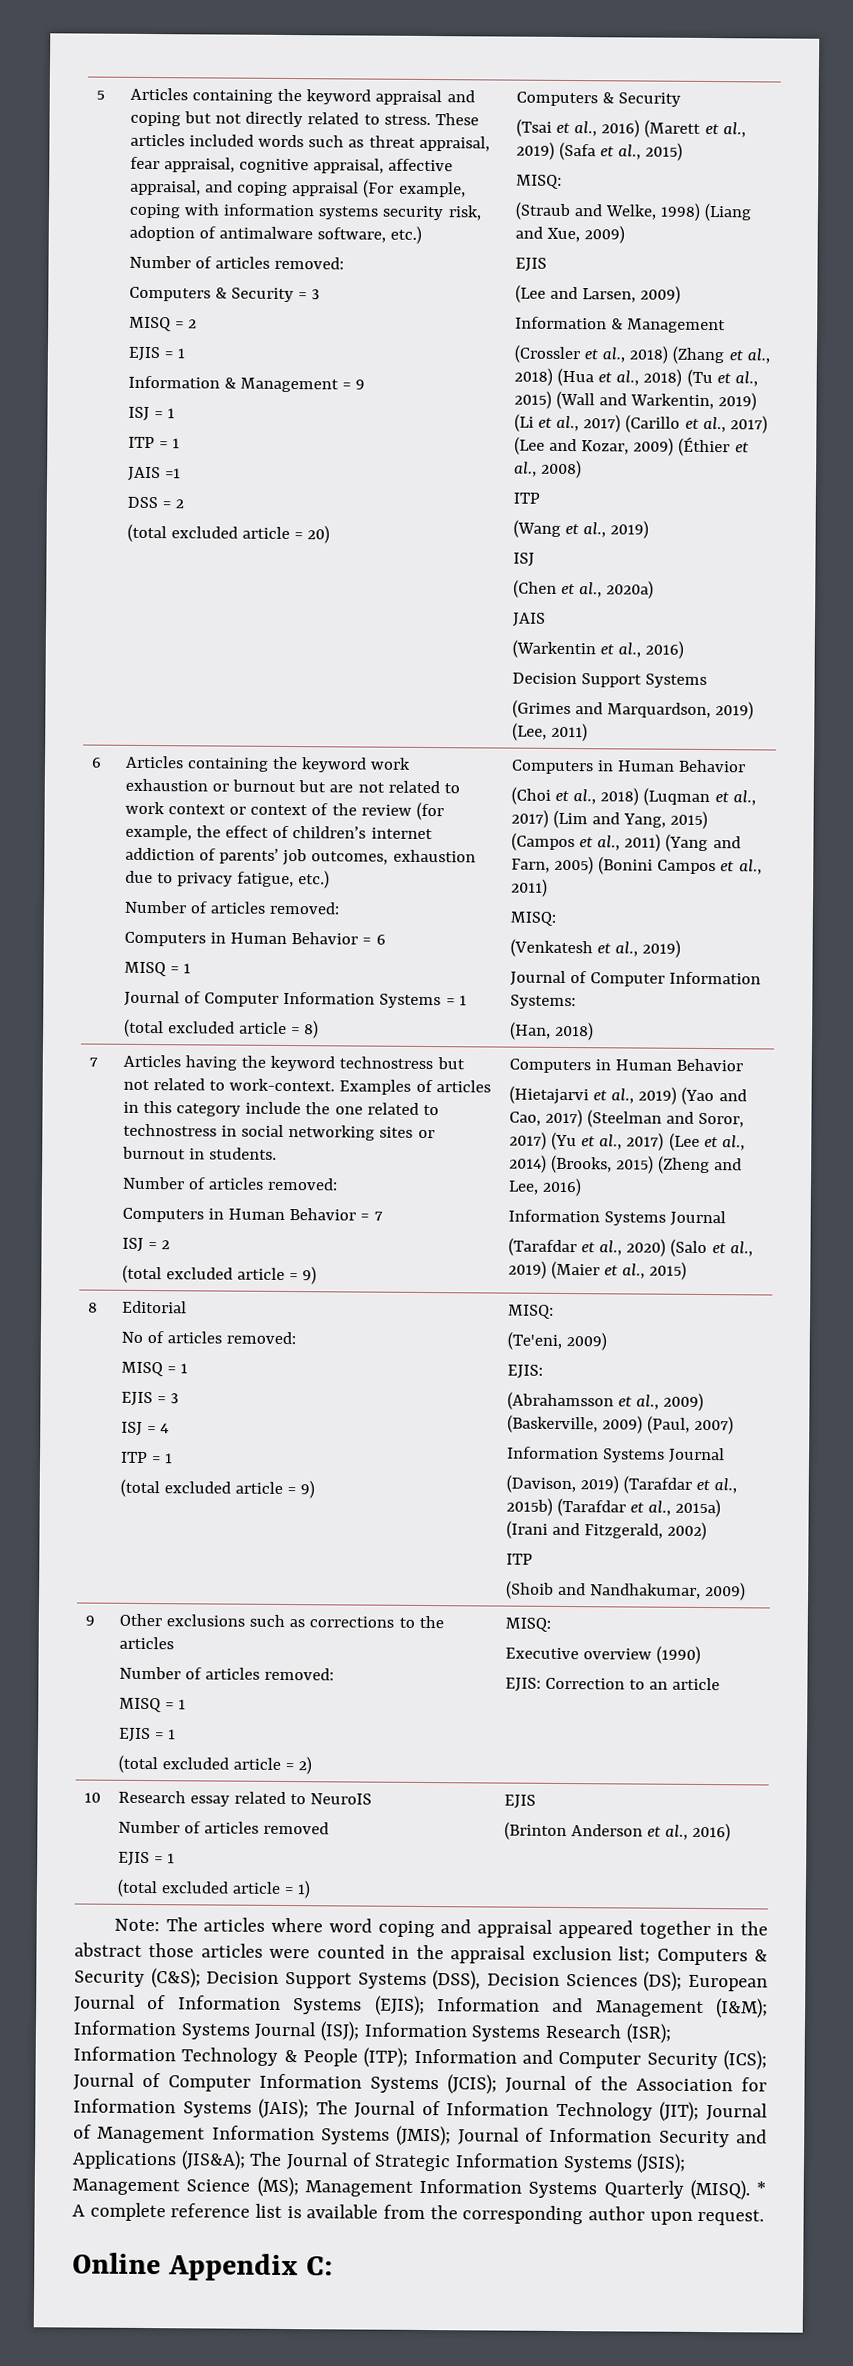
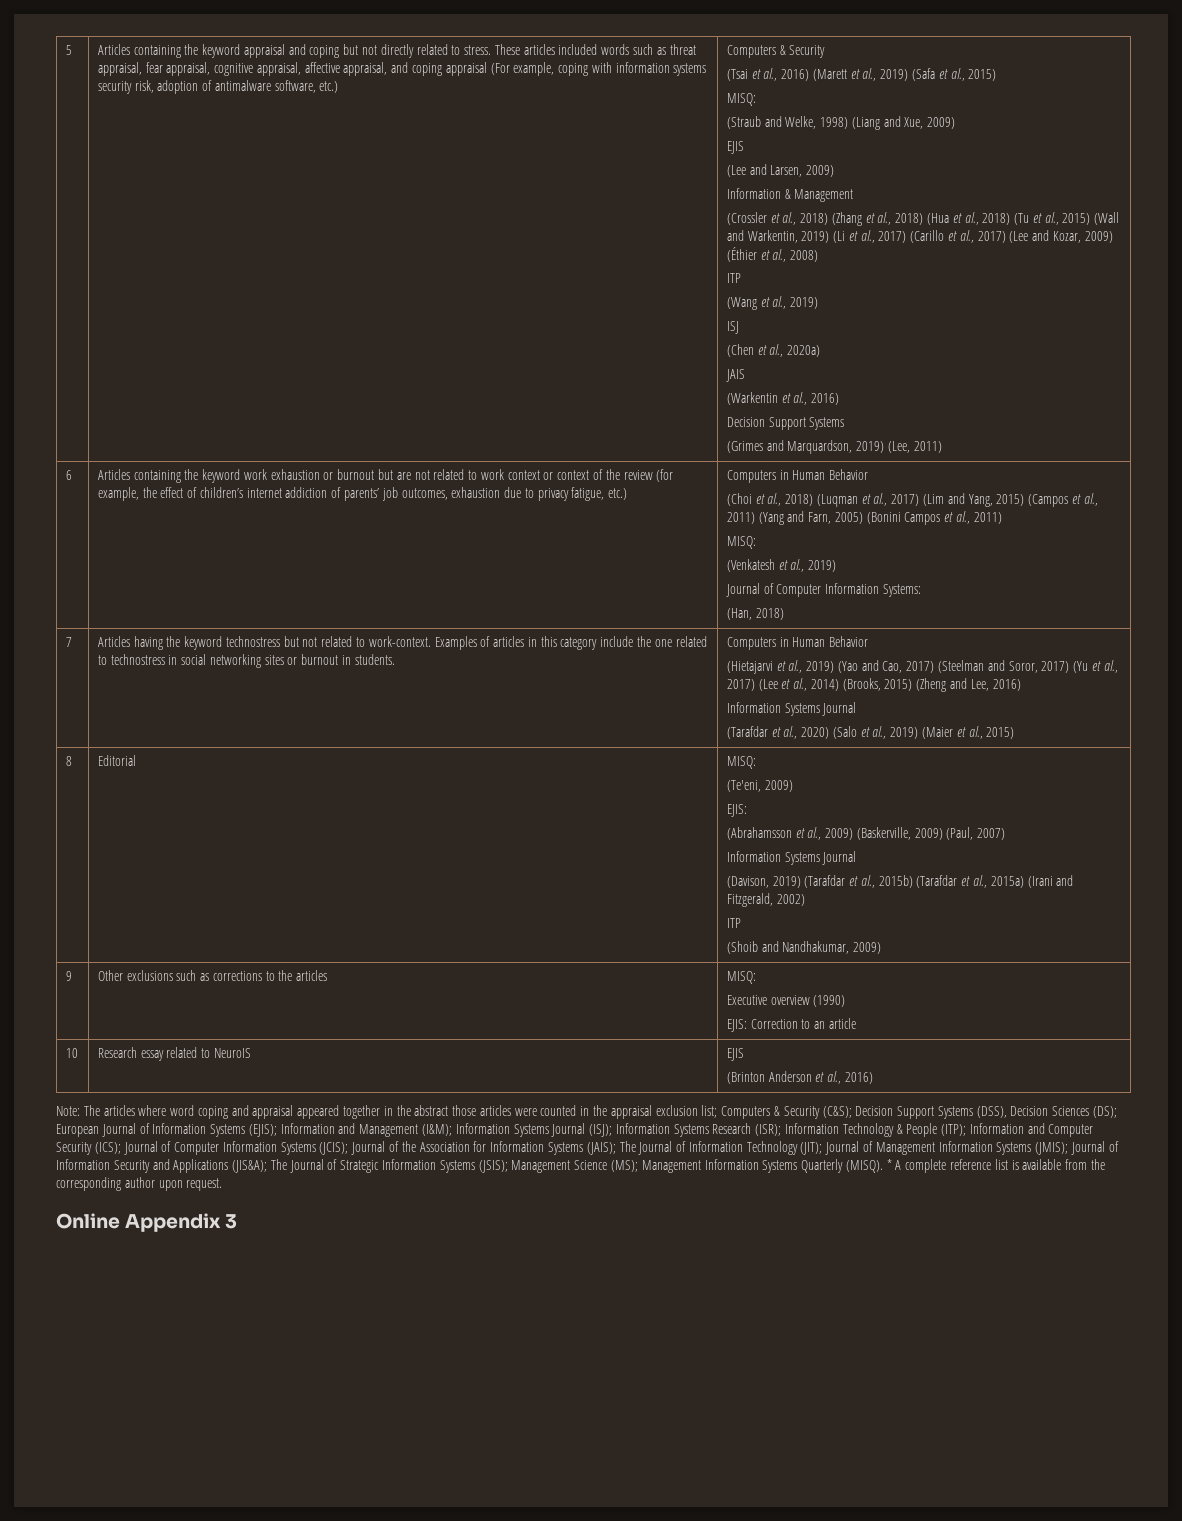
[128,255,345,270] [128,286,321,303] [128,316,198,332] [127,346,186,362] [127,375,366,393] [127,406,176,421] [127,436,181,449] [127,466,182,482] [126,496,185,509] [126,523,331,544] // Number of articles removed: // Computers & Security = 3 // MISQ = 2 // EJIS = 1 // Information & Management = 9 // ISJ = 1 // ITP = 1 // JAIS =1 // DSS = 2 // (total excluded article = 20) -> (339, 87) none
[123,900,341,915] [123,931,386,947] [123,961,192,977] [123,990,467,1009] [123,1018,320,1039] // Number of articles removed: // Computers in Human Behavior = 6 // MISQ = 1 // Journal of Computer Information Systems = 1 // (total excluded article = 8) -> (628, 494) none
[121,1176,339,1191] [121,1207,383,1223] [121,1237,171,1252] [121,1264,318,1285] // Number of articles removed: // Computers in Human Behavior = 7 // ISJ = 2 // (total excluded article = 9) -> (395, 659) none
[120,1331,297,1345] [120,1361,189,1377] [120,1391,180,1407] [120,1421,170,1436] [119,1451,174,1464] [119,1478,316,1499] // No of articles removed: // MISQ = 1 // EJIS = 3 // ISJ = 4 // ITP = 1 // (total excluded article = 9) -> (136, 760) none
[118,1666,335,1681] [118,1697,187,1713] [117,1727,177,1743] [117,1754,313,1775] // Number of articles removed: // MISQ = 1 // EJIS = 1 // (total excluded article = 2) -> (328, 975) none
[117,1820,330,1835] [117,1851,176,1867] [116,1878,312,1899] // Number of articles removed // EJIS = 1 // (total excluded article = 1) -> (251, 1053) none
[305,2256,333,2276] C: -> [225,1214,238,1229] 3

